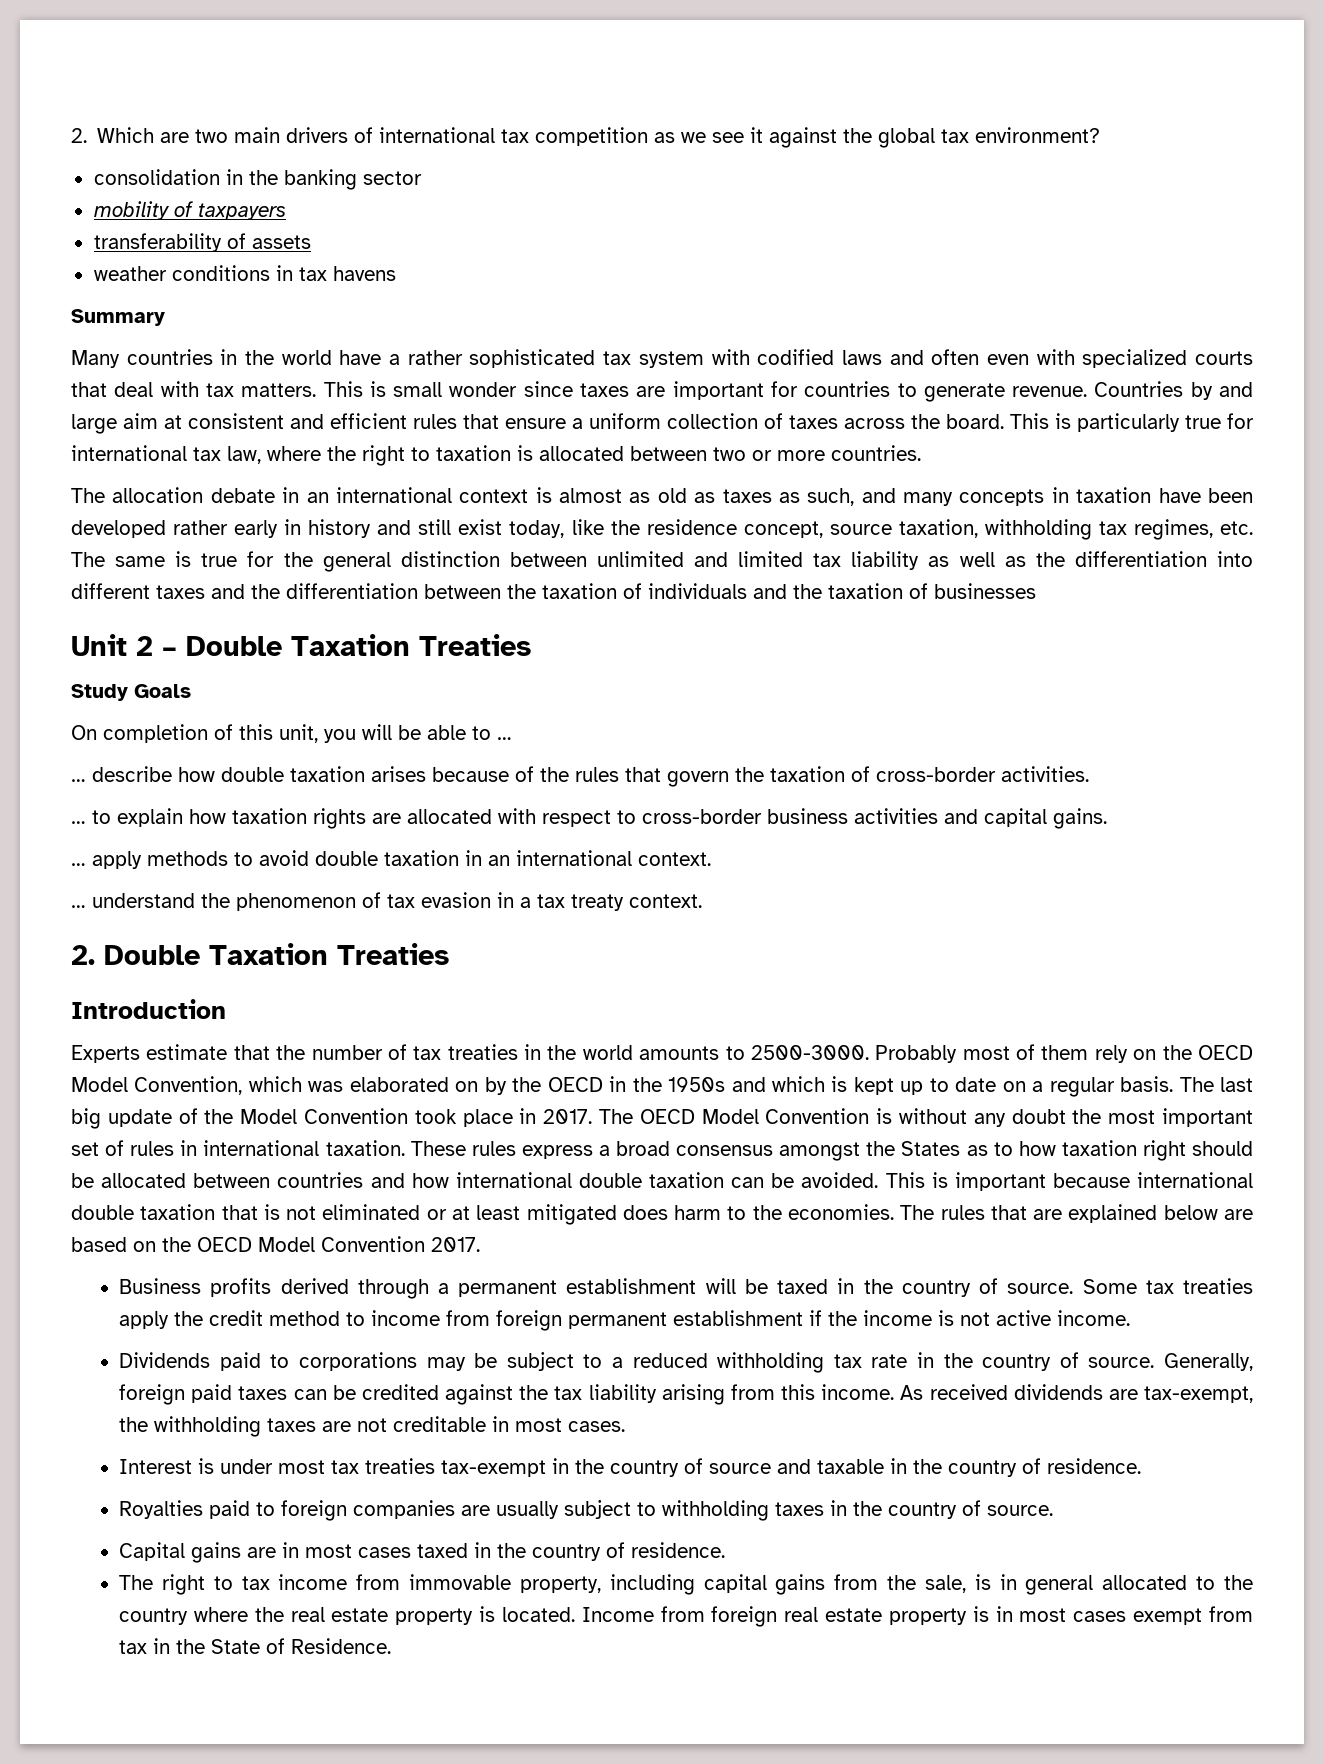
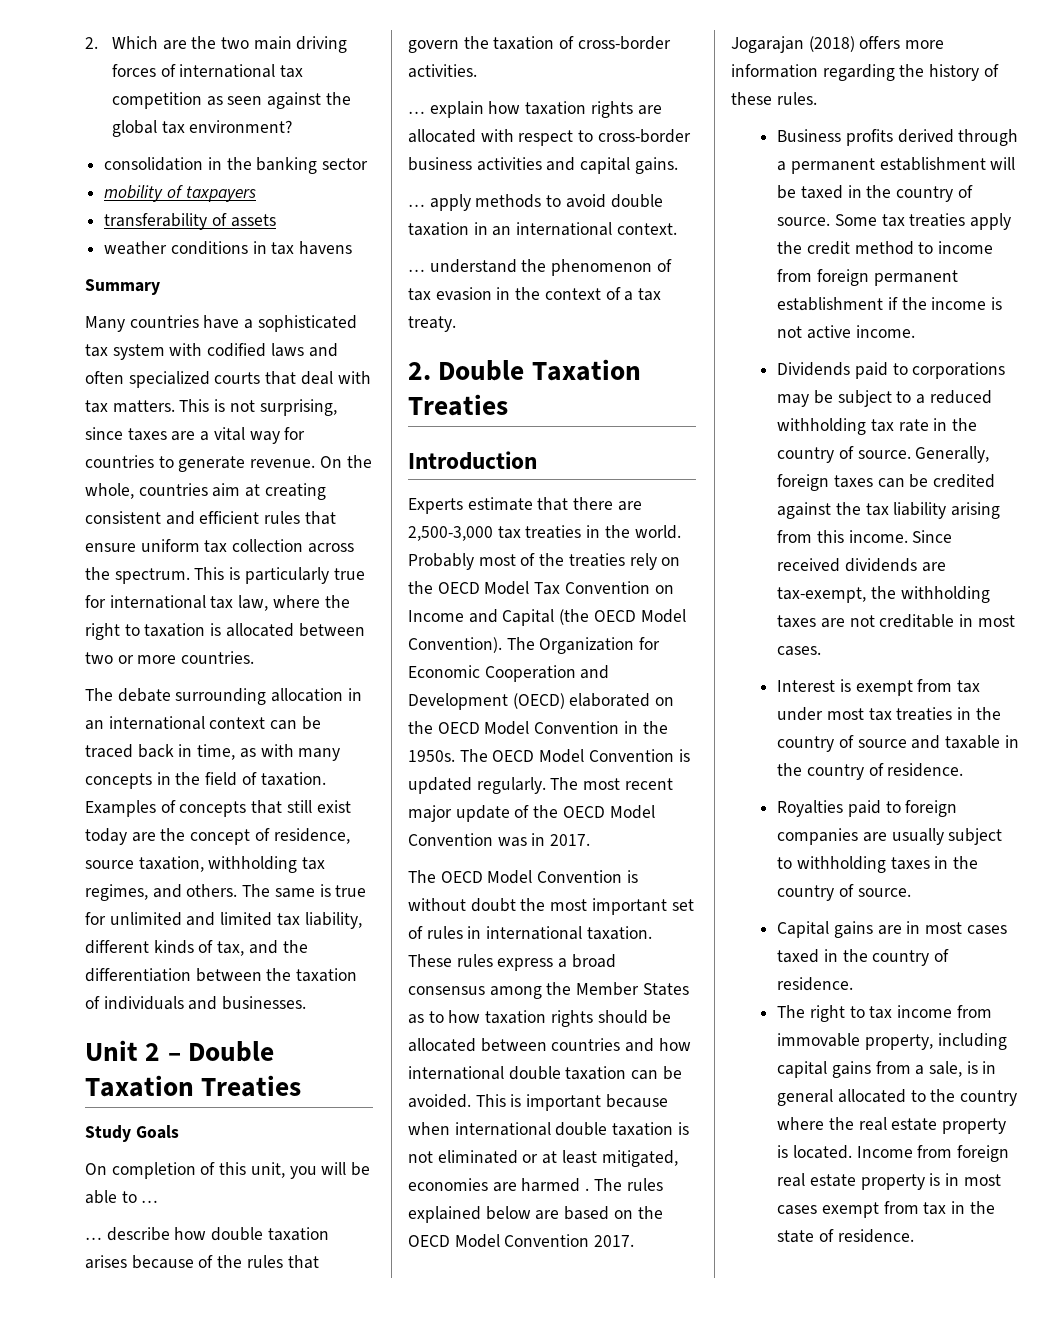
(190, 137) none -> [191,36,217,49] the
[286,127,349,143] drivers -> [296,36,348,53] [111,64,156,77] driving forces
[681,127,764,143] we see it -> [227,96,263,105] seen
[220,349,332,365] in the world -> (199, 321) none
[407,350,463,365] rather -> (254, 324) none
[986,349,1075,365] even with -> (124, 377) none
[393,382,518,397] small wonder -> [229,399,337,416] not surprising,
[672,381,764,400] important -> [200,427,280,444] a vital way
[1094,381,1253,400] [71,414,117,434] Countries by and large -> [319,455,372,468] [85,483,208,499] On the whole, countries
(182, 422) none -> [264,483,326,500] creating
[572,413,838,429] a uniform collection of taxes -> [140,539,304,553] uniform tax collection
[946,414,1004,429] board. -> [114,568,190,584] spectrum.
[112,487,275,503] allocation debate -> [117,688,344,705] debate surrounding allocation
[535,487,1254,506] [71,519,823,538] is almost as old as taxes as such, and many concepts in taxation have been developed rather early in history and still exist today, like the residence concept, -> [270,716,321,730] [85,744,341,761] [85,772,326,789] [85,800,351,817] [85,828,350,845] can be traced back in time, as with many concepts in the field of taxation. Examples of concepts that still exist today are the concept of residence,
[1220,521,1253,535] etc. -> [152,884,238,898] and others.
[283,551,1253,572] [71,583,205,599] the general distinction between unlimited and limited tax liability as well as the differentiation into different taxes -> [109,912,362,929] [85,940,245,956] unlimited and limited tax liability, different kinds of tax,
[793,583,1036,599] the taxation of businesses -> [222,996,307,1010] businesses.
[92,810,111,824] to -> (425, 112) none
[520,894,702,911] a tax treaty context. -> [515,287,662,301] [408,316,456,332] the context of a tax treaty.
[276,1044,869,1060] the number of tax treaties in the world amounts to 2500-3000. -> [573,497,642,511] [408,525,681,541] there are 2,500-3,000 tax treaties in the world.
[1041,1045,1089,1060] them -> [539,553,625,567] the treaties
[134,1076,344,1095] Convention, which was -> [534,581,674,595] [408,609,686,626] [408,637,661,654] [408,665,610,682] [408,693,565,710] Tax Convention on Income and Capital (the OECD Model Convention). The Organization for Economic Cooperation and Development (OECD)
[484,1076,1254,1097] [71,1108,101,1129] by the OECD in the 1950s and which is kept up to date on a regular basis. The last big -> [408,721,668,735] [408,749,690,763] [408,777,673,794] [408,805,452,822] the OECD Model Convention in the 1950s. The OECD Model Convention is updated regularly. The most recent major
[240,1108,513,1127] Model Convention took place -> [562,805,655,819] [408,833,527,847] OECD Model Convention was
(593, 1116) none -> (591, 840) //
[973,1113,1006,1127] any -> (466, 904) none
[779,1141,896,1161] amongst the -> [489,982,640,999] among the Member
[1142,1140,1186,1161] right -> [550,1010,593,1027] rights
[1137,1172,1253,1188] [71,1204,258,1220] international double taxation that -> [408,1122,674,1136] when international double taxation
[526,1204,1063,1225] mitigated does harm to the economies. The rules that are -> [601,1150,678,1167] [408,1178,663,1192] mitigated, economies are harmed . The rules
(480, 1244) none -> [731,36,945,53] [731,64,999,81] [731,92,817,105] Jogarajan (2018) offers more information regarding the history of these rules.
[191,1384,233,1403] paid -> (830, 482) none
[900,1385,924,1400] As -> [912,530,953,543] Since
(215, 1466) none -> [855,679,981,696] exempt from tax
[441,1460,547,1477] tax-exempt -> (953, 714) none
[887,1575,917,1590] the -> [915,1065,925,1075] a
[211,1638,392,1654] State of Residence. -> [777,1229,914,1243] state of residence.

